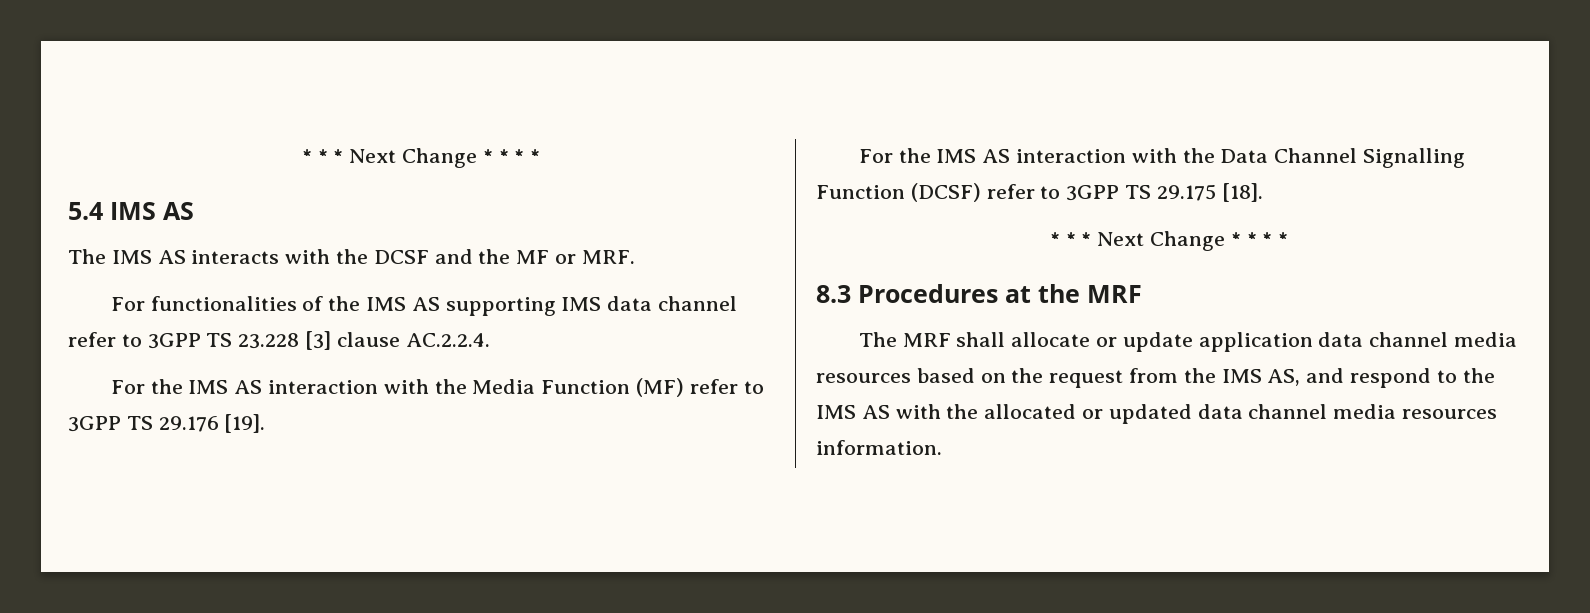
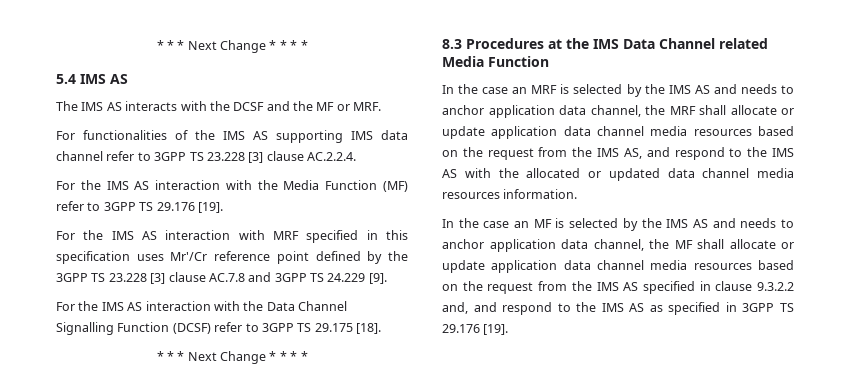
(266, 423) none -> [56,230,408,243] [56,251,408,264] [56,272,387,284] // For the IMS AS interaction with MRF specified in this specification uses Mr'/Cr reference point defined by the 3GPP TS 23.228 [3] clause AC.7.8 and 3GPP TS 24.229 [9].
[1087,285,1142,303] [858,332,897,347] MRF // The -> [593,38,768,49] [442,56,549,67] [442,84,794,97] [442,105,665,118] IMS Data Channel related Media Function // In the case an MRF is selected by the IMS AS and needs to anchor application data channel, the
(942, 447) none -> [442,218,794,231] [442,239,794,252] [442,260,794,273] [442,281,794,294] [442,302,794,315] [442,324,509,335] // In the case an MF is selected by the IMS AS and needs to anchor application data channel, the MF shall allocate or update application data channel media resources based on the request from the IMS AS specified in clause 9.3.2.2 and, and respond to the IMS AS as specified in 3GPP TS 29.176 [19].

